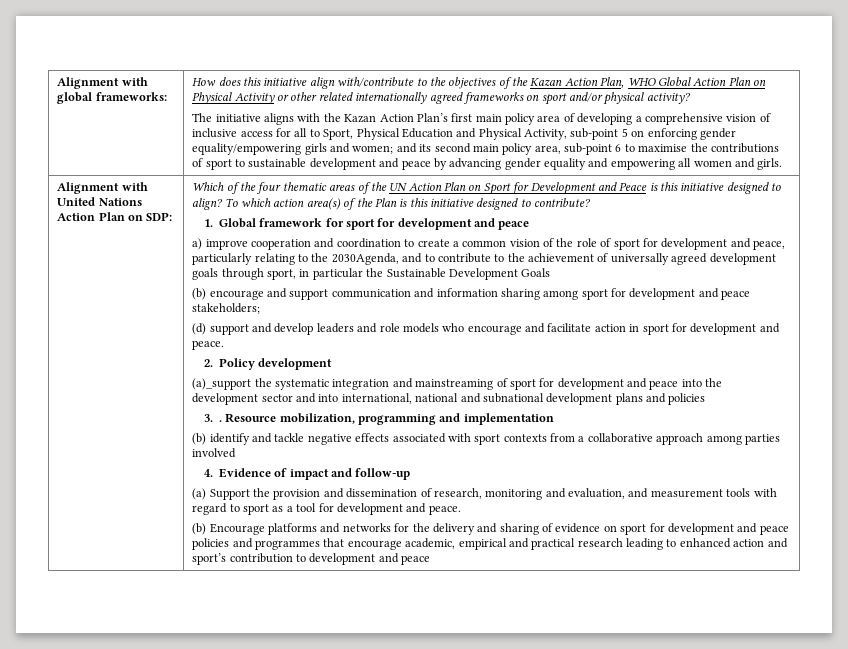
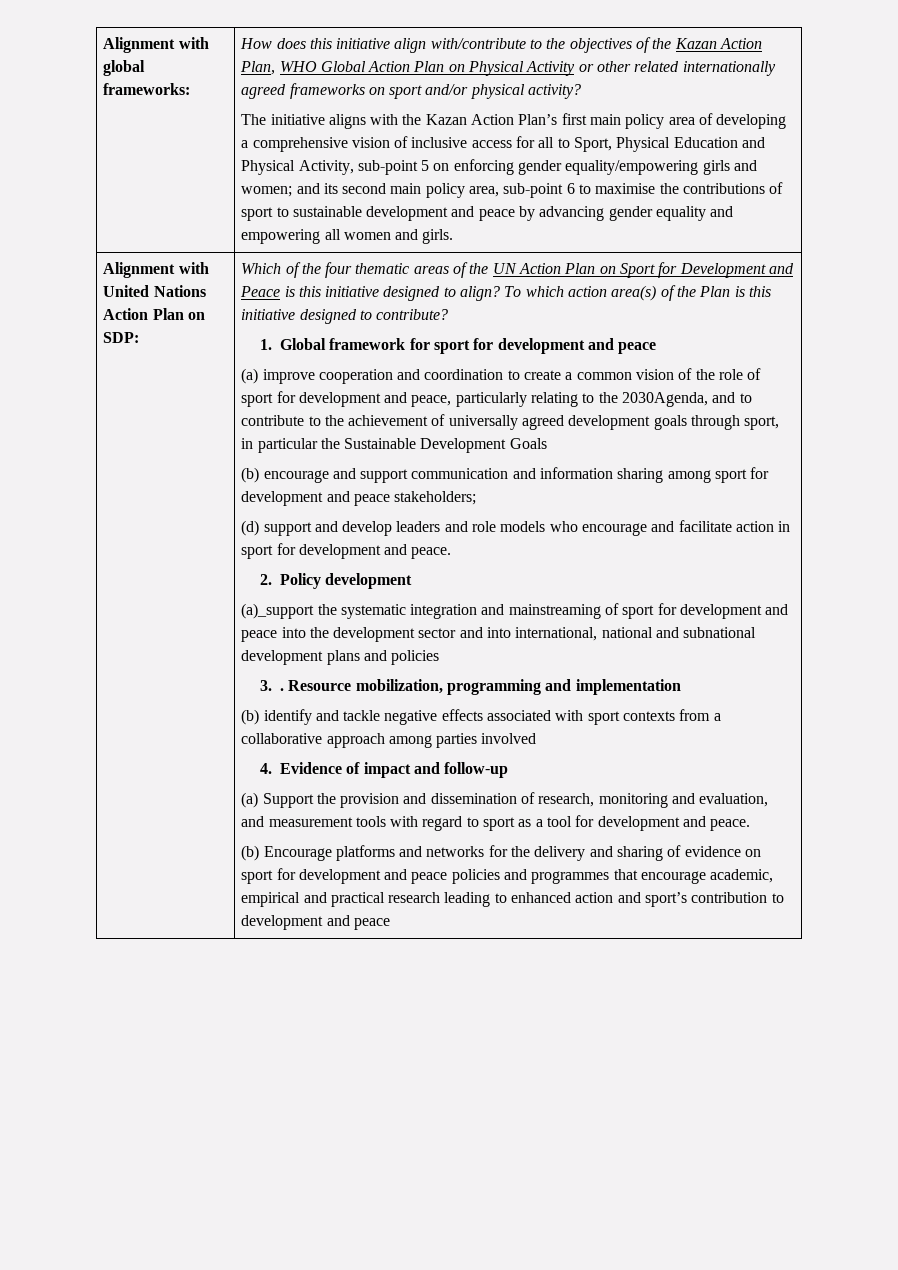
[192,238,203,250] a) -> [241,368,259,384] (a)

